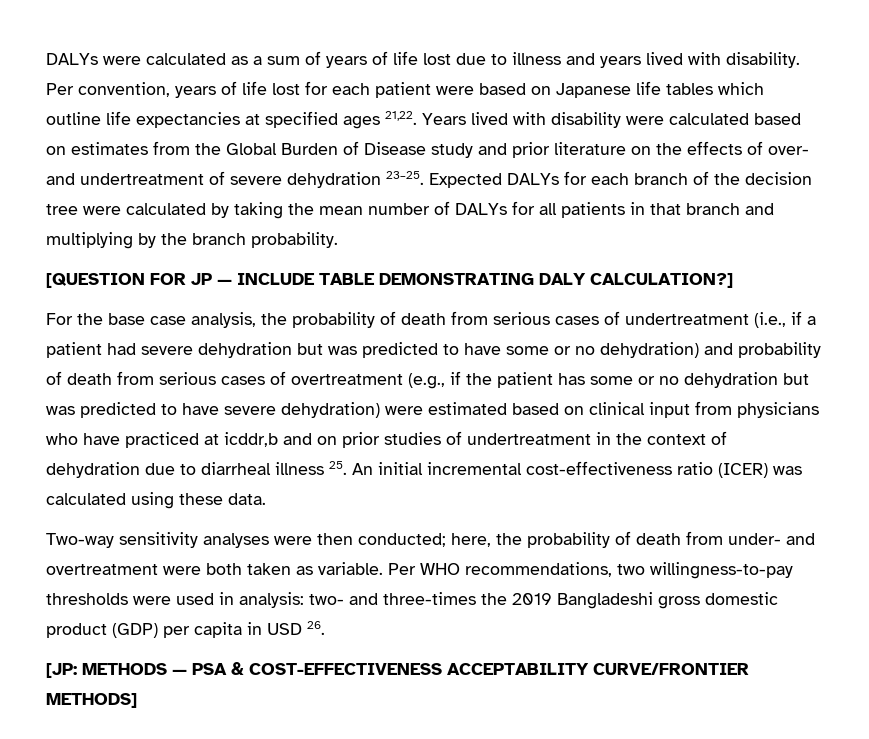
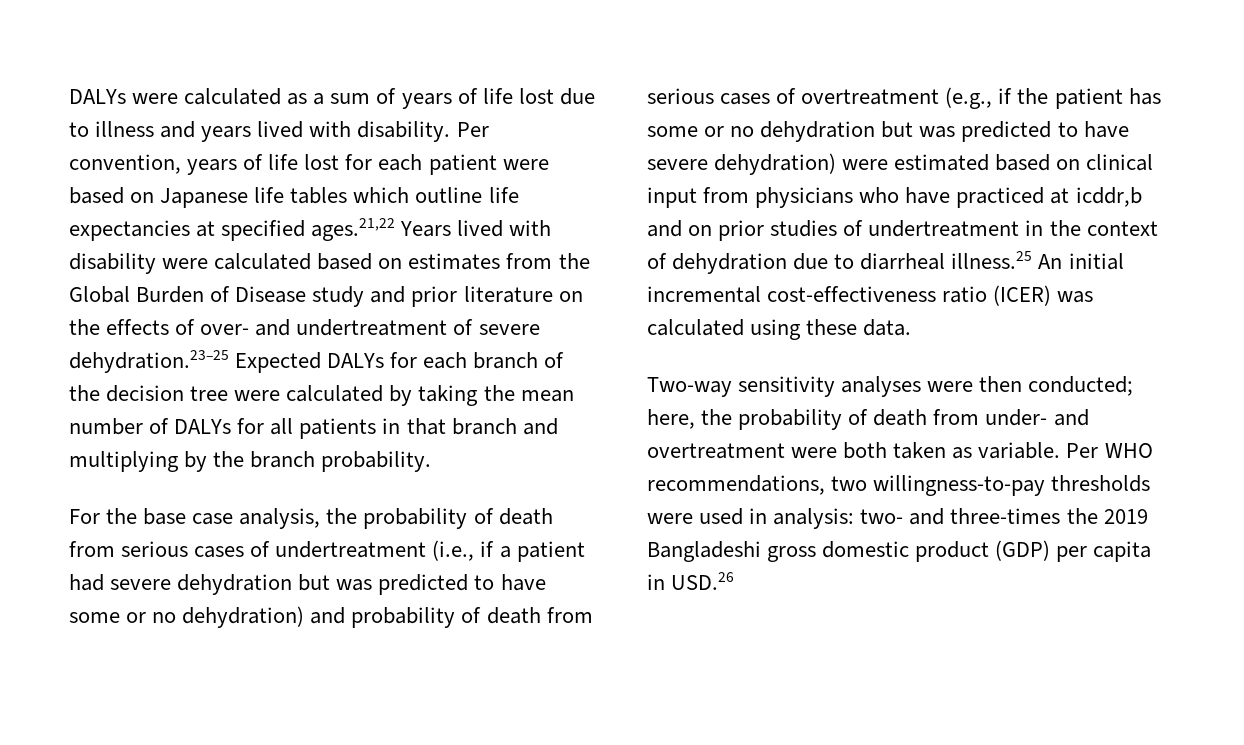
[343,111,417,129] ages 21,22. -> [311,218,396,241] ages.21,22
[287,171,424,188] dehydration 23–25. -> [69,350,229,373] dehydration.23–25
[46,273,733,288] // [QUESTION FOR JP — INCLUDE TABLE DEMONSTRATING DALY CALCULATION?] -> (432, 461) none
[275,461,347,475] illness 25. -> [951,251,1033,269] illness.25
[267,621,325,635] [46,662,749,678] [46,693,137,708] USD 26. // [JP: METHODS — PSA & COST-EFFECTIVENESS ACCEPTABILITY CURVE/FRONTIER METHODS] -> [671,572,735,590] USD.26

